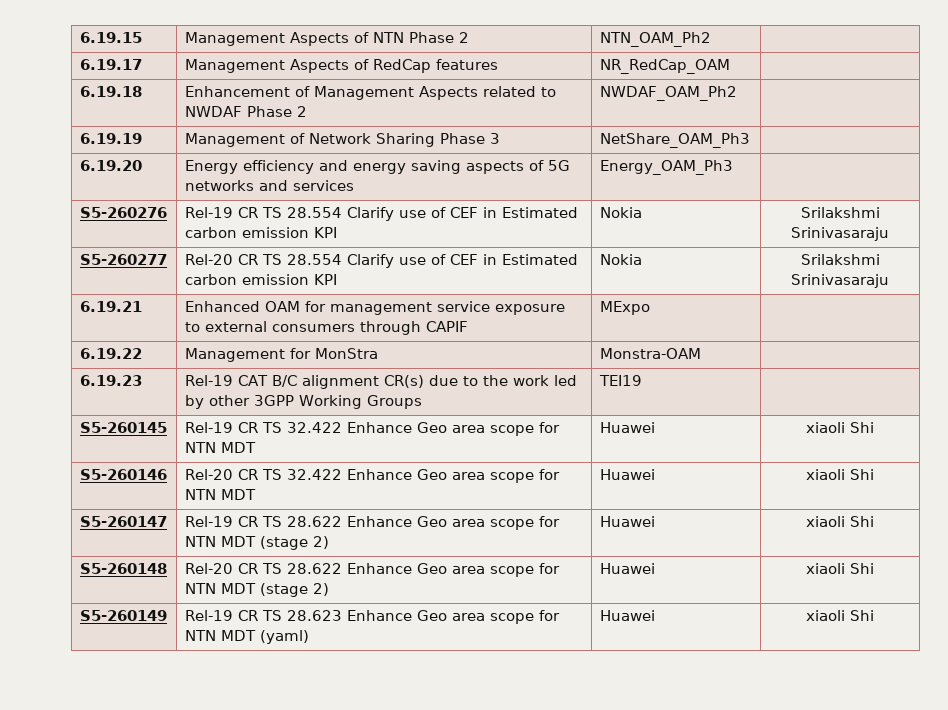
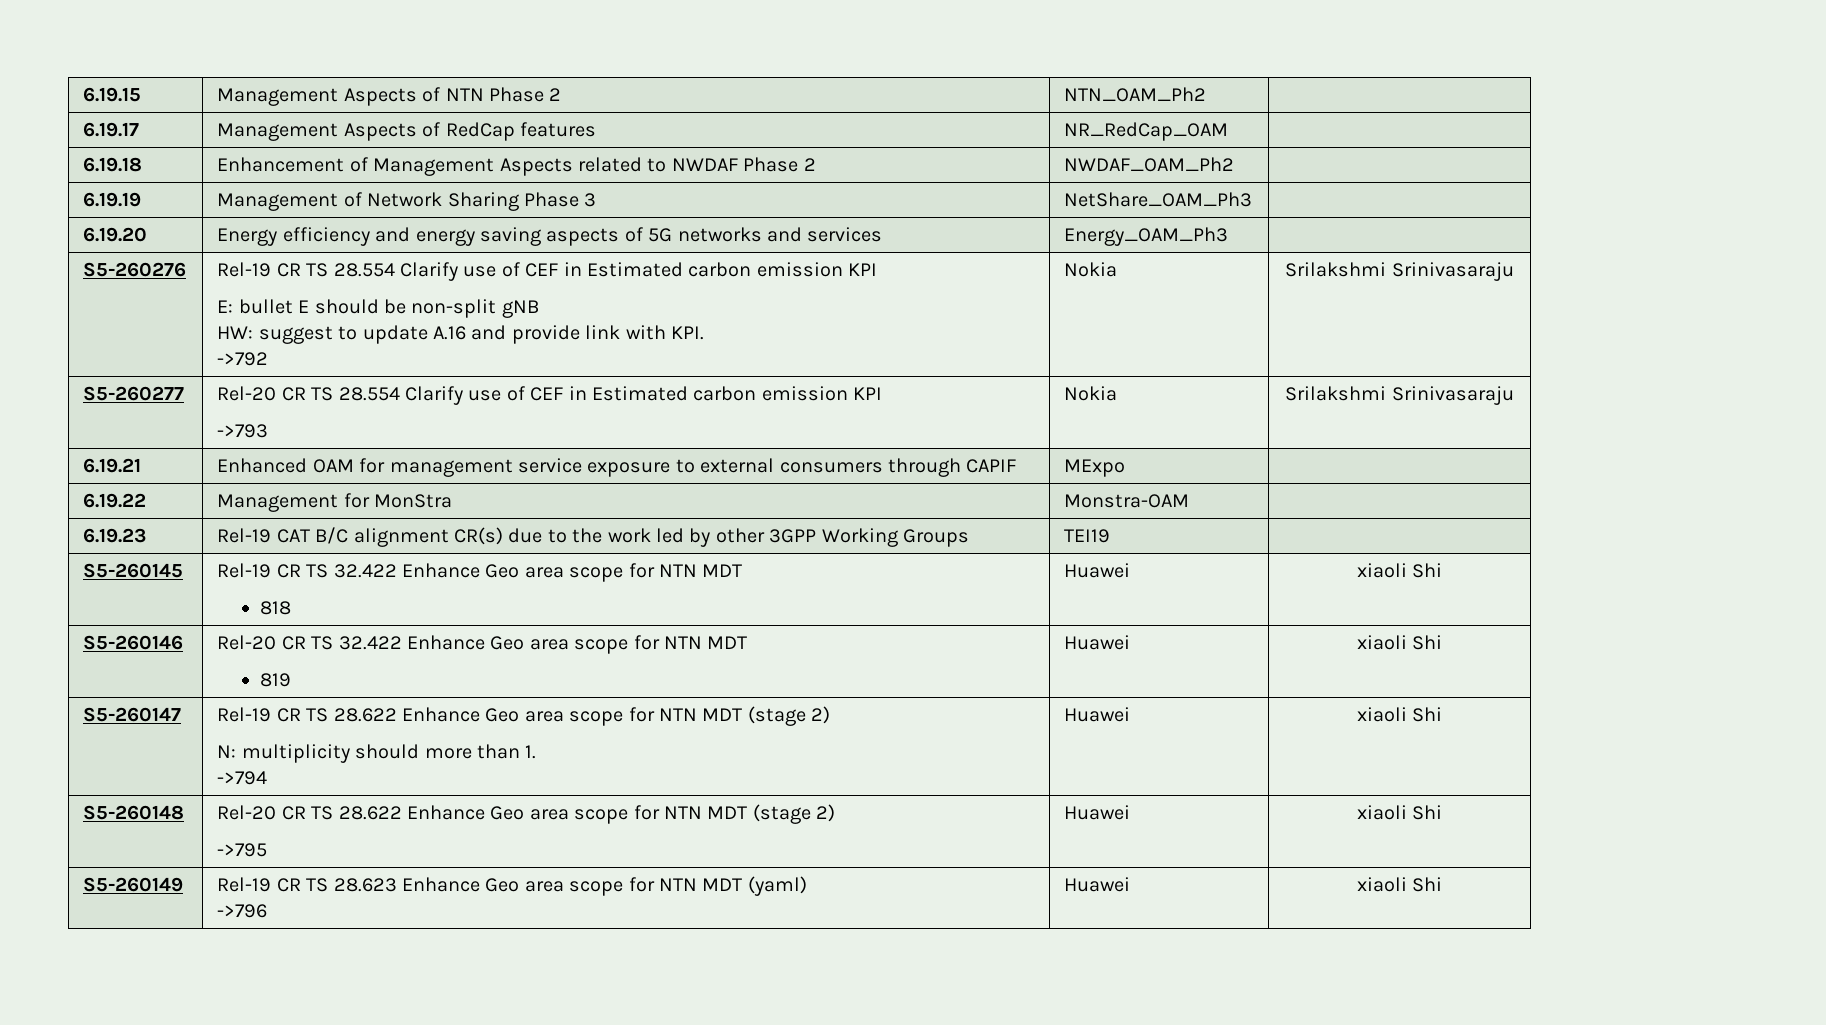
(337, 232) none -> [217,299,539,318] [217,325,704,344] [217,352,269,366] // E: bullet E should be non-split gNB // HW: suggest to update A.16 and provide link with KPI. // ->792
(337, 279) none -> [217,424,269,438] // ->793
(256, 447) none -> [259,601,291,615] // 818
(256, 494) none -> [259,673,291,687] // 819
(329, 542) none -> [217,744,537,763] [217,771,268,785] // N: multiplicity should more than 1. // ->794
(329, 589) none -> [217,843,268,857] // ->795
(309, 637) none -> [217,904,268,918] // ->796

